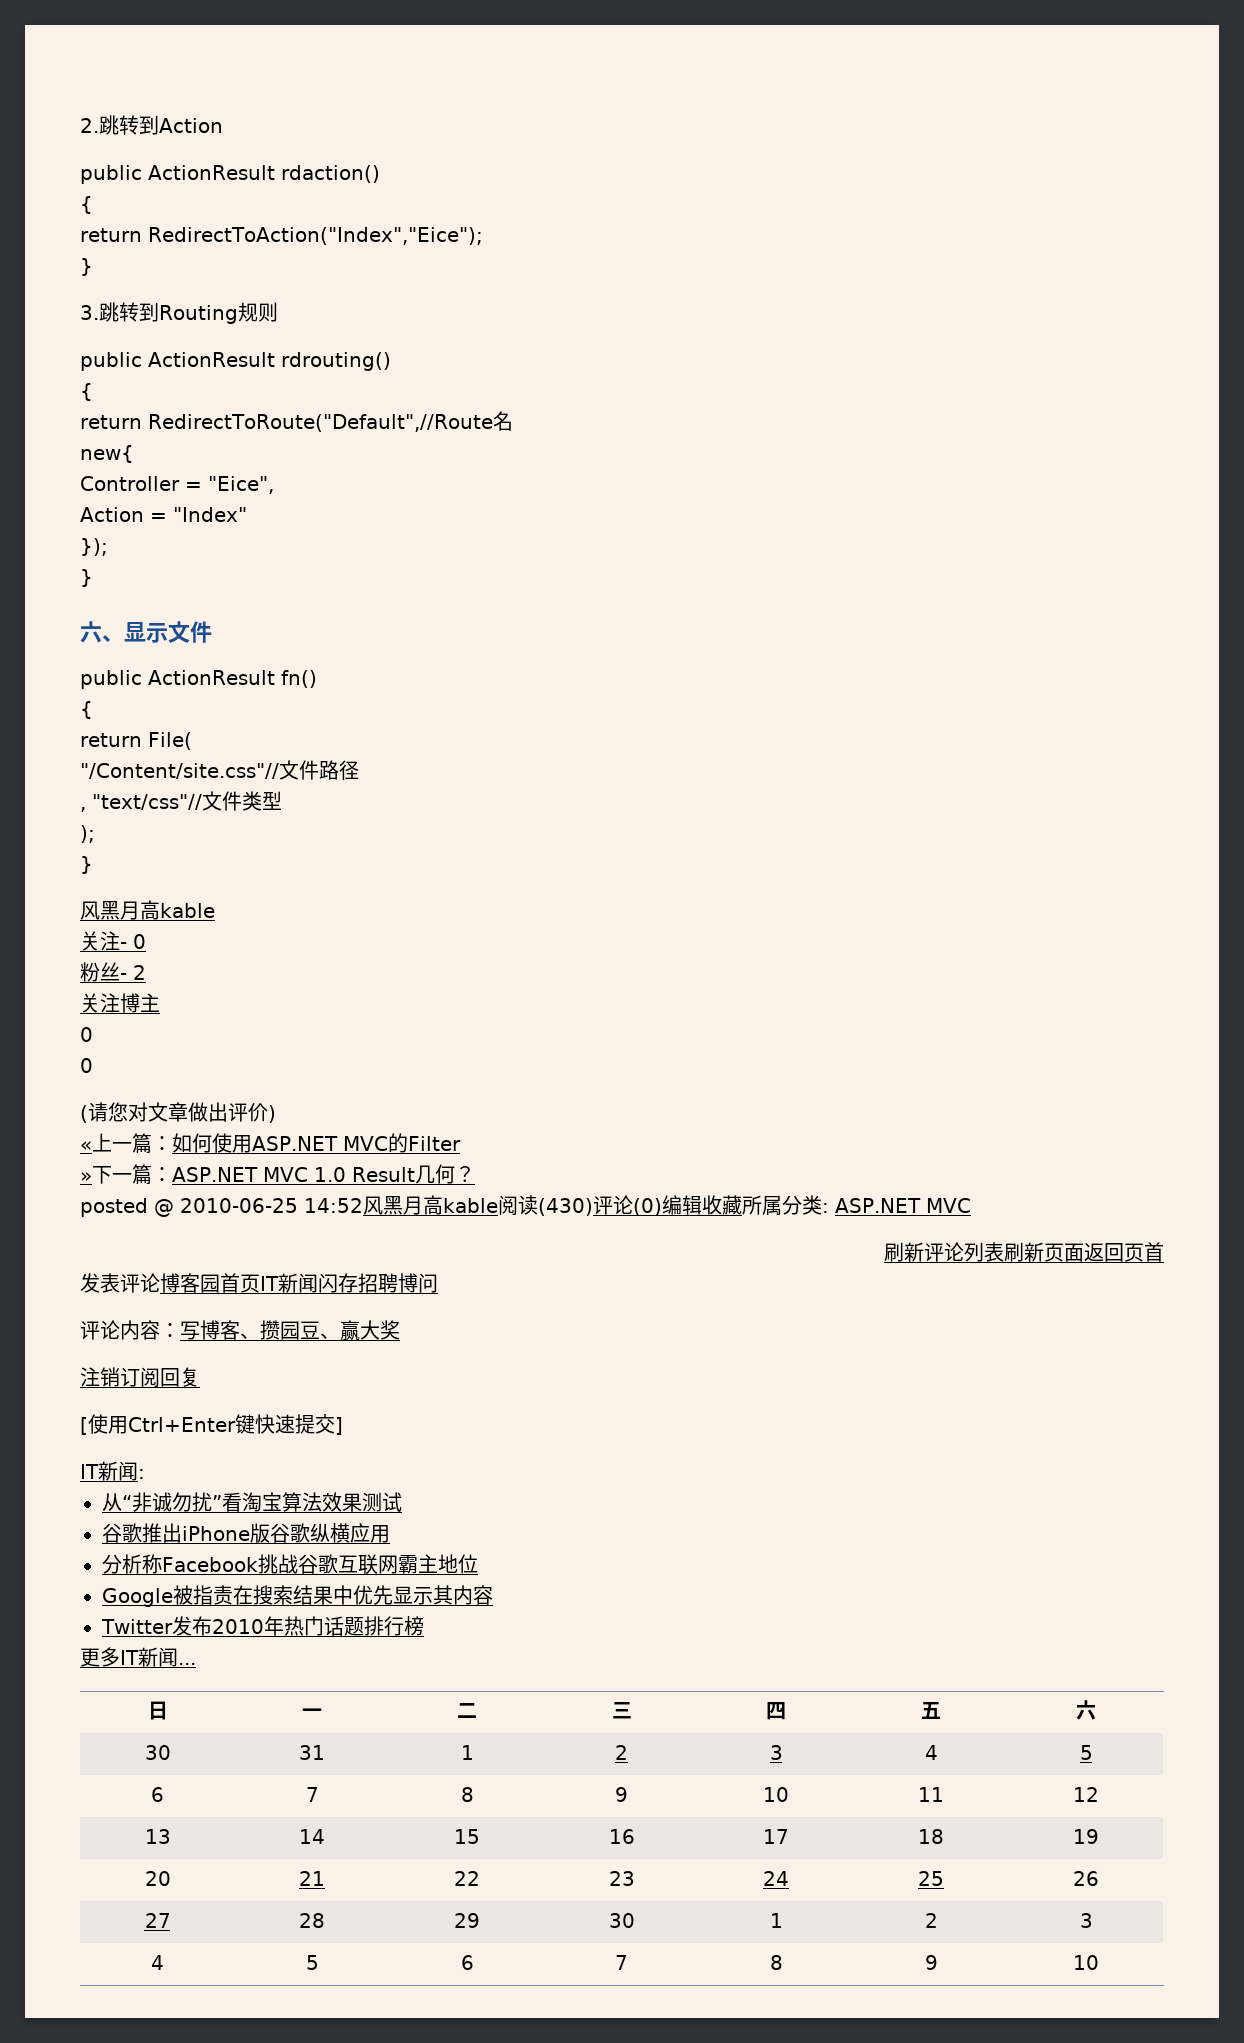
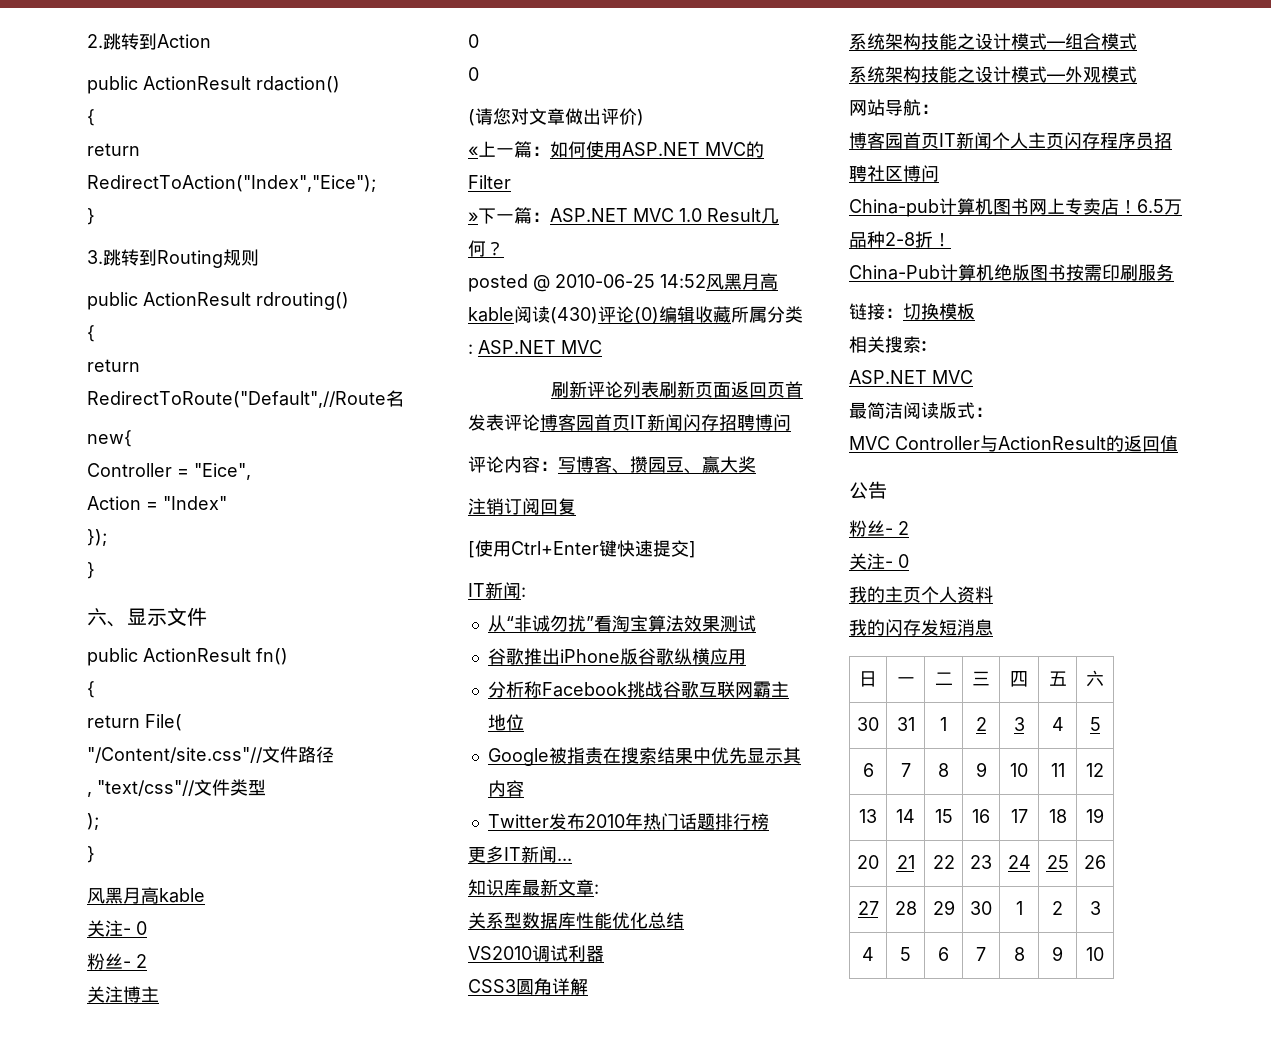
(196, 1664) none -> [468,879,599,896] [468,912,684,929] [468,945,604,962] [468,978,588,995] [849,33,1137,50] [849,66,1137,83] [849,99,939,116] [849,132,1172,149] [849,165,939,182] [849,198,1182,217] [849,231,951,248] [849,264,1174,281] [849,303,975,320] [849,336,927,353] [849,370,973,384] [849,402,993,419] [849,435,1178,452] [849,481,887,499] [849,520,909,537] [849,553,909,570] [849,586,993,603] [849,619,993,636] // 知识库最新文章: // 关系型数据库性能优化总结 // VS2010调试利器 // CSS3圆角详解 // 系统架构技能之设计模式—组合模式 // 系统架构技能之设计模式—外观模式 // 网站导航： // 博客园首页IT新闻个人主页闪存程序员招聘社区博问 // China-pub计算机图书网上专卖店！6.5万品种2-8折！ // China-Pub计算机绝版图书按需印刷服务 // 链接：切换模板 // 相关搜索: // ASP.NET MVC // 最简洁阅读版式： // MVC Controller与ActionResult的返回值 // 公告 // 粉丝- 2 // 关注- 0 // 我的主页个人资料 // 我的闪存发短消息

